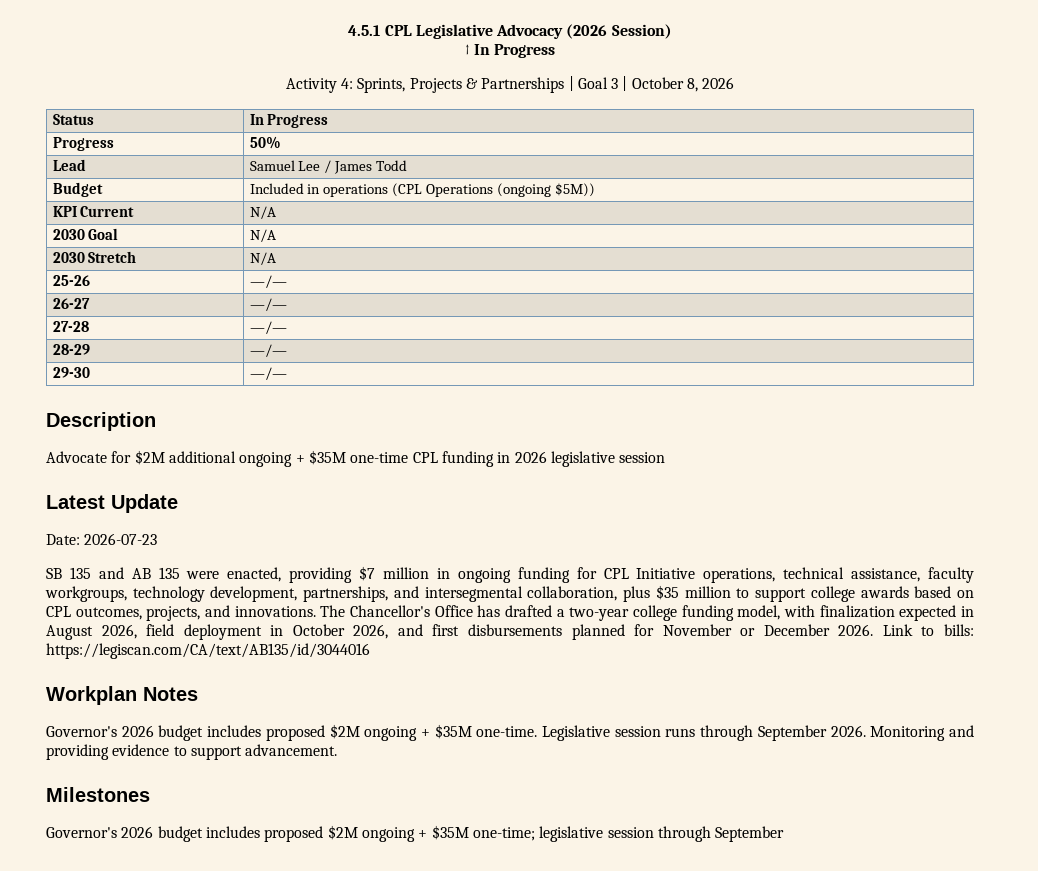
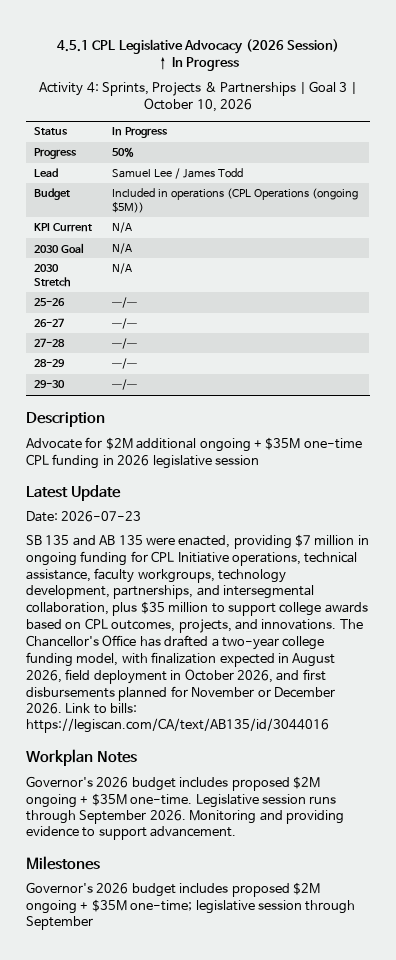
[687,78,699,92] 8, -> [196,99,217,112] 10,

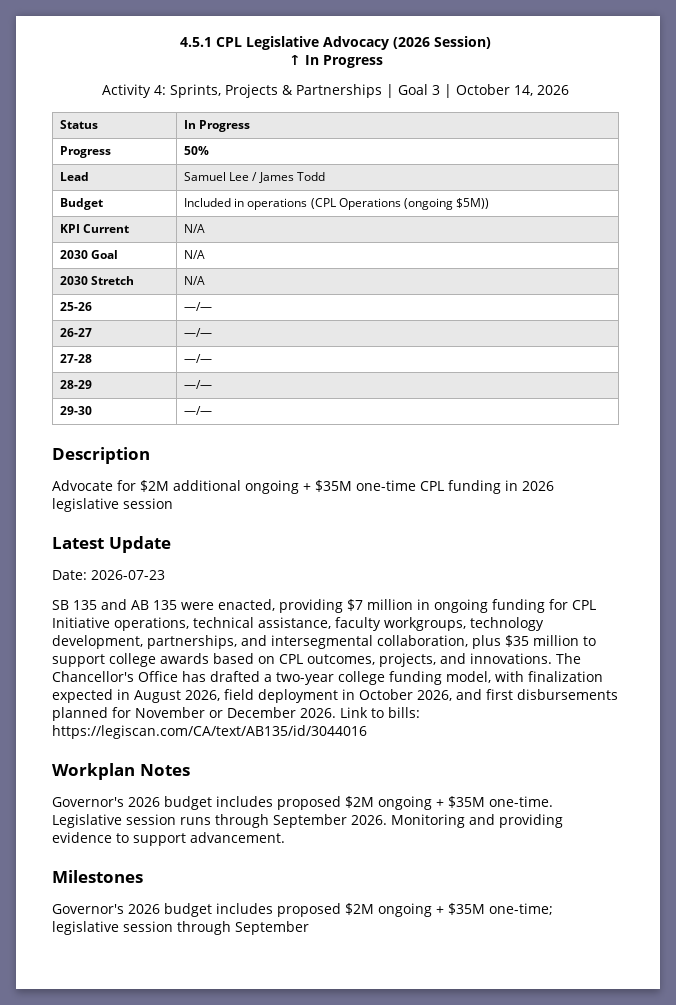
[196,99,217,112] 10, -> [514,85,533,96] 14,

